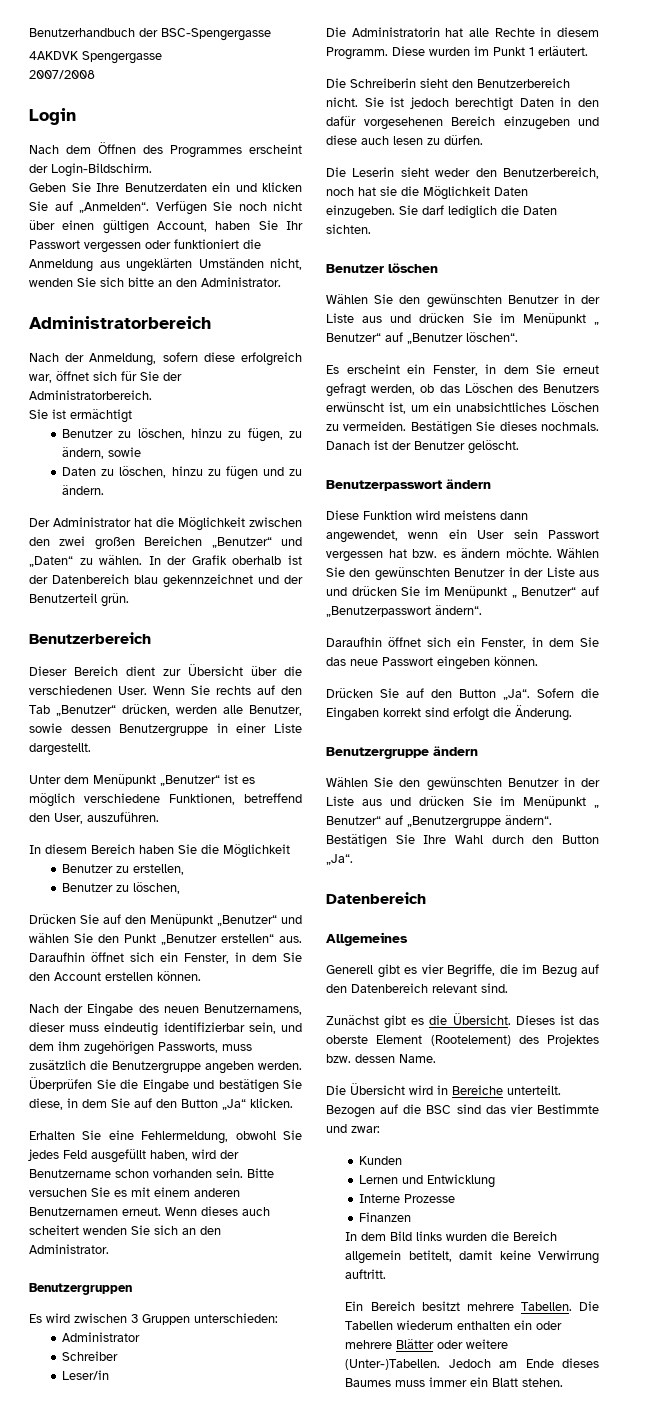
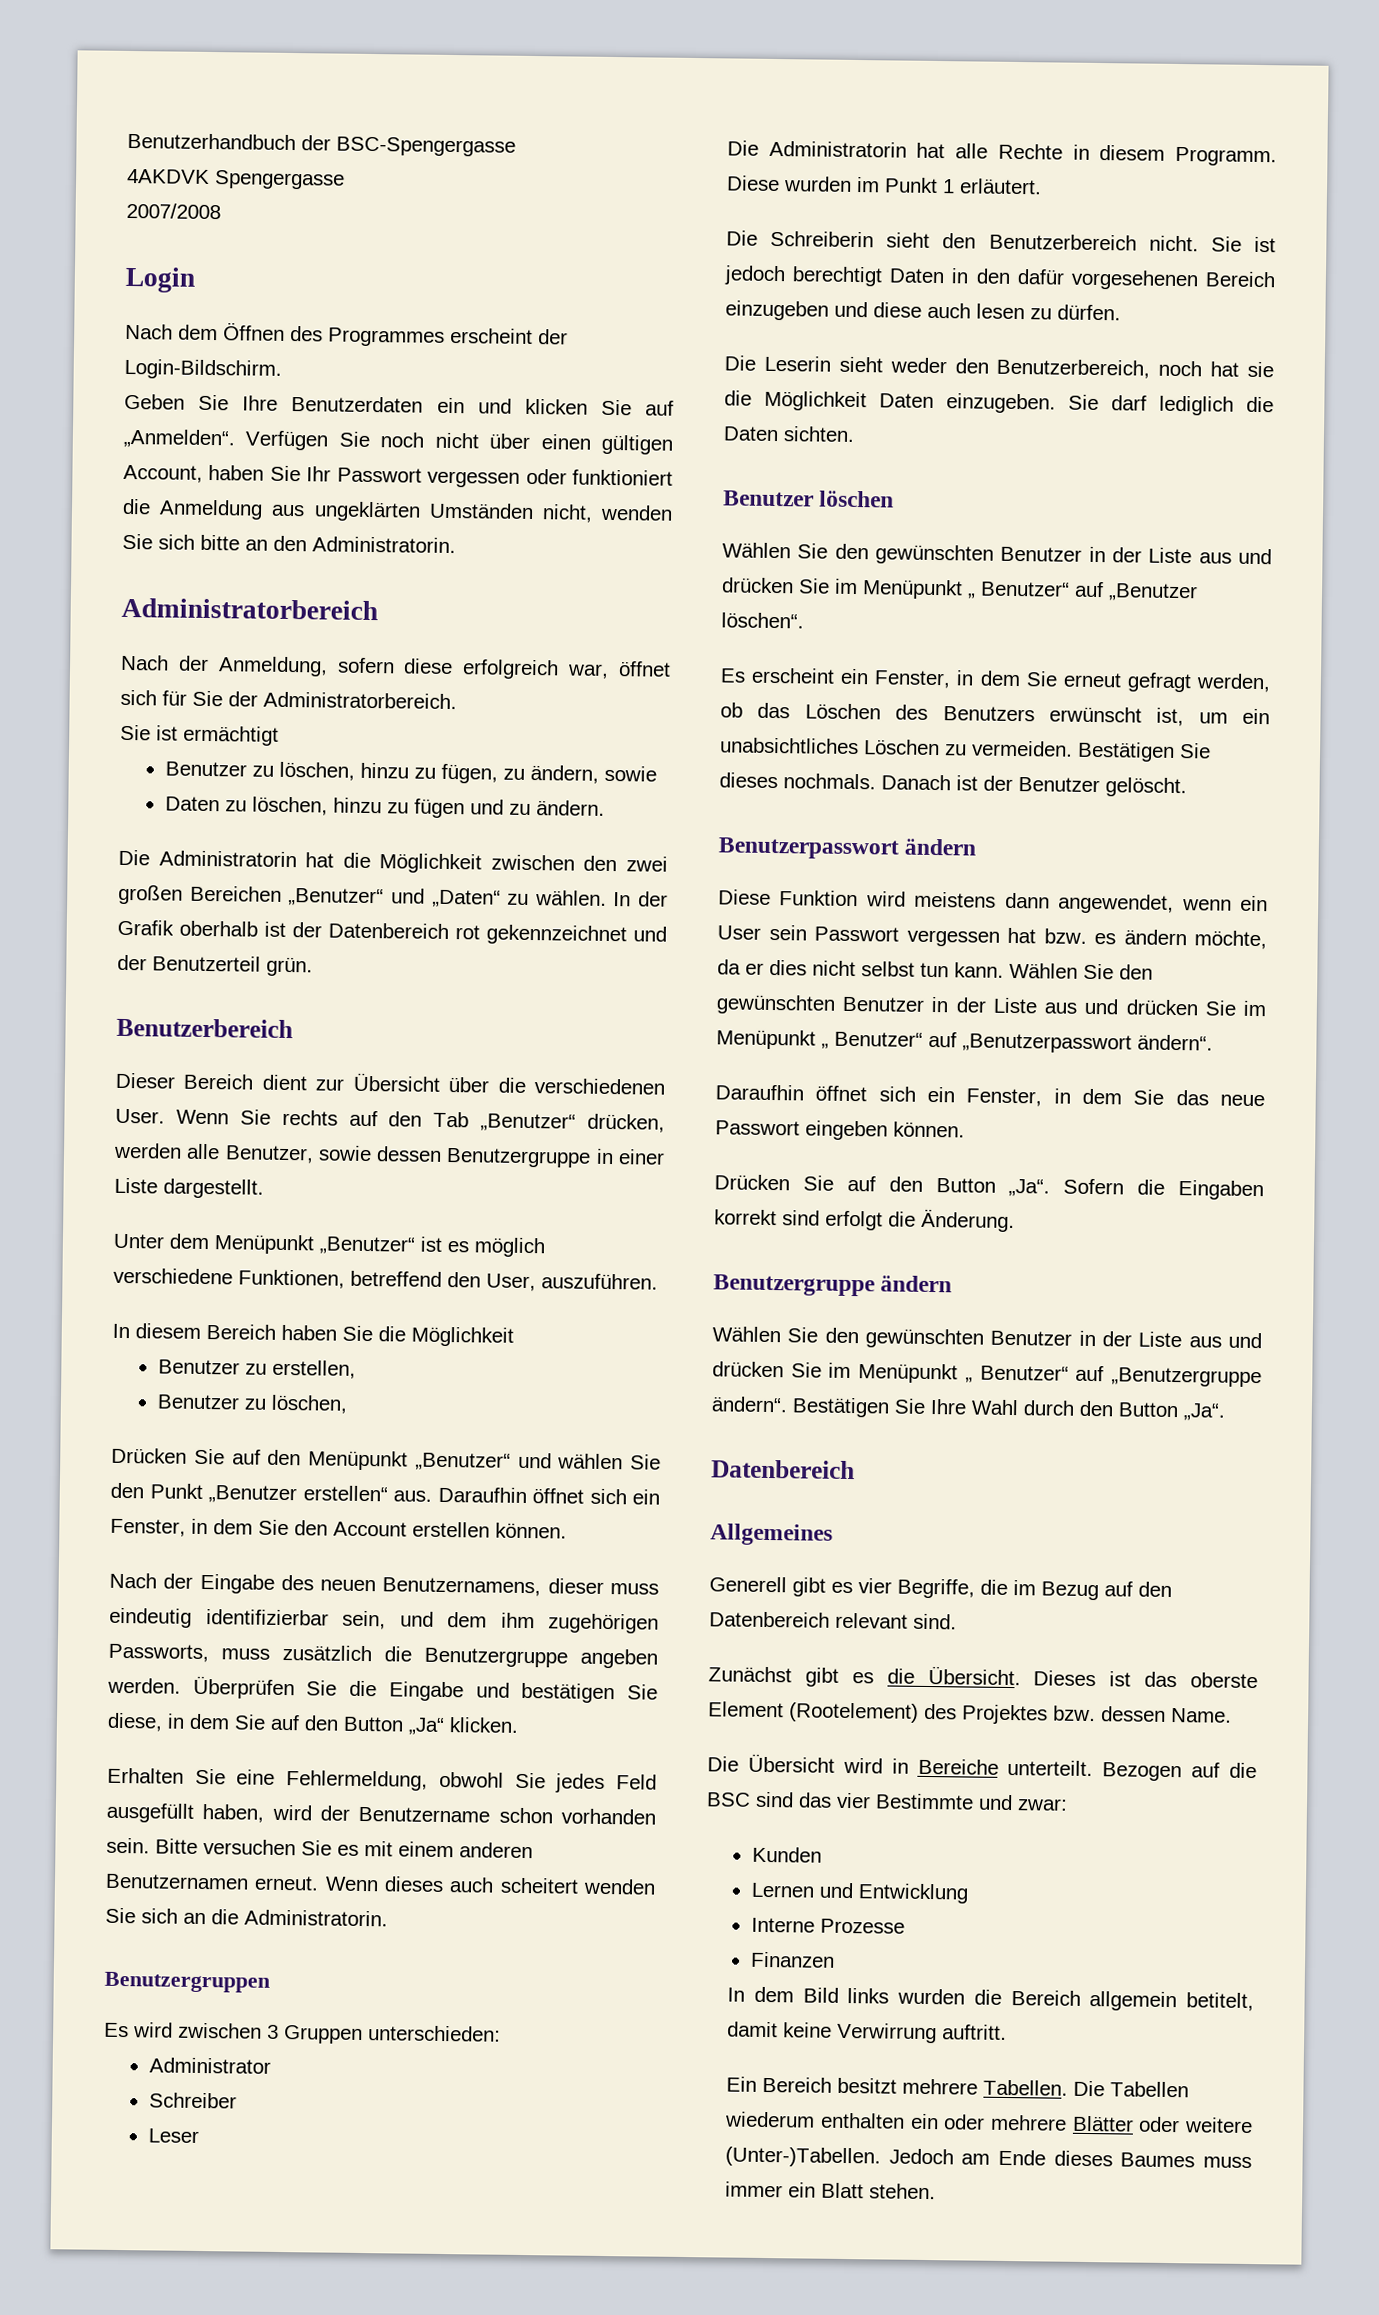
[201,277,281,287] Administrator. -> [312,536,456,554] Administratorin.
[29,517,131,527] Der Administrator -> [118,849,297,868] Die Administratorin
[134,575,158,584] blau -> [455,925,480,940] rot
[200,1226,221,1235] [29,1244,109,1254] den Administrator. -> [211,1909,388,1927] die Administratorin.
[62,1370,110,1380] Leser/in -> [147,2128,199,2143] Leser
[505,548,552,558] möchte. -> [1194,930,1267,950] [717,959,1004,978] möchte, da er dies nicht selbst tun kann.

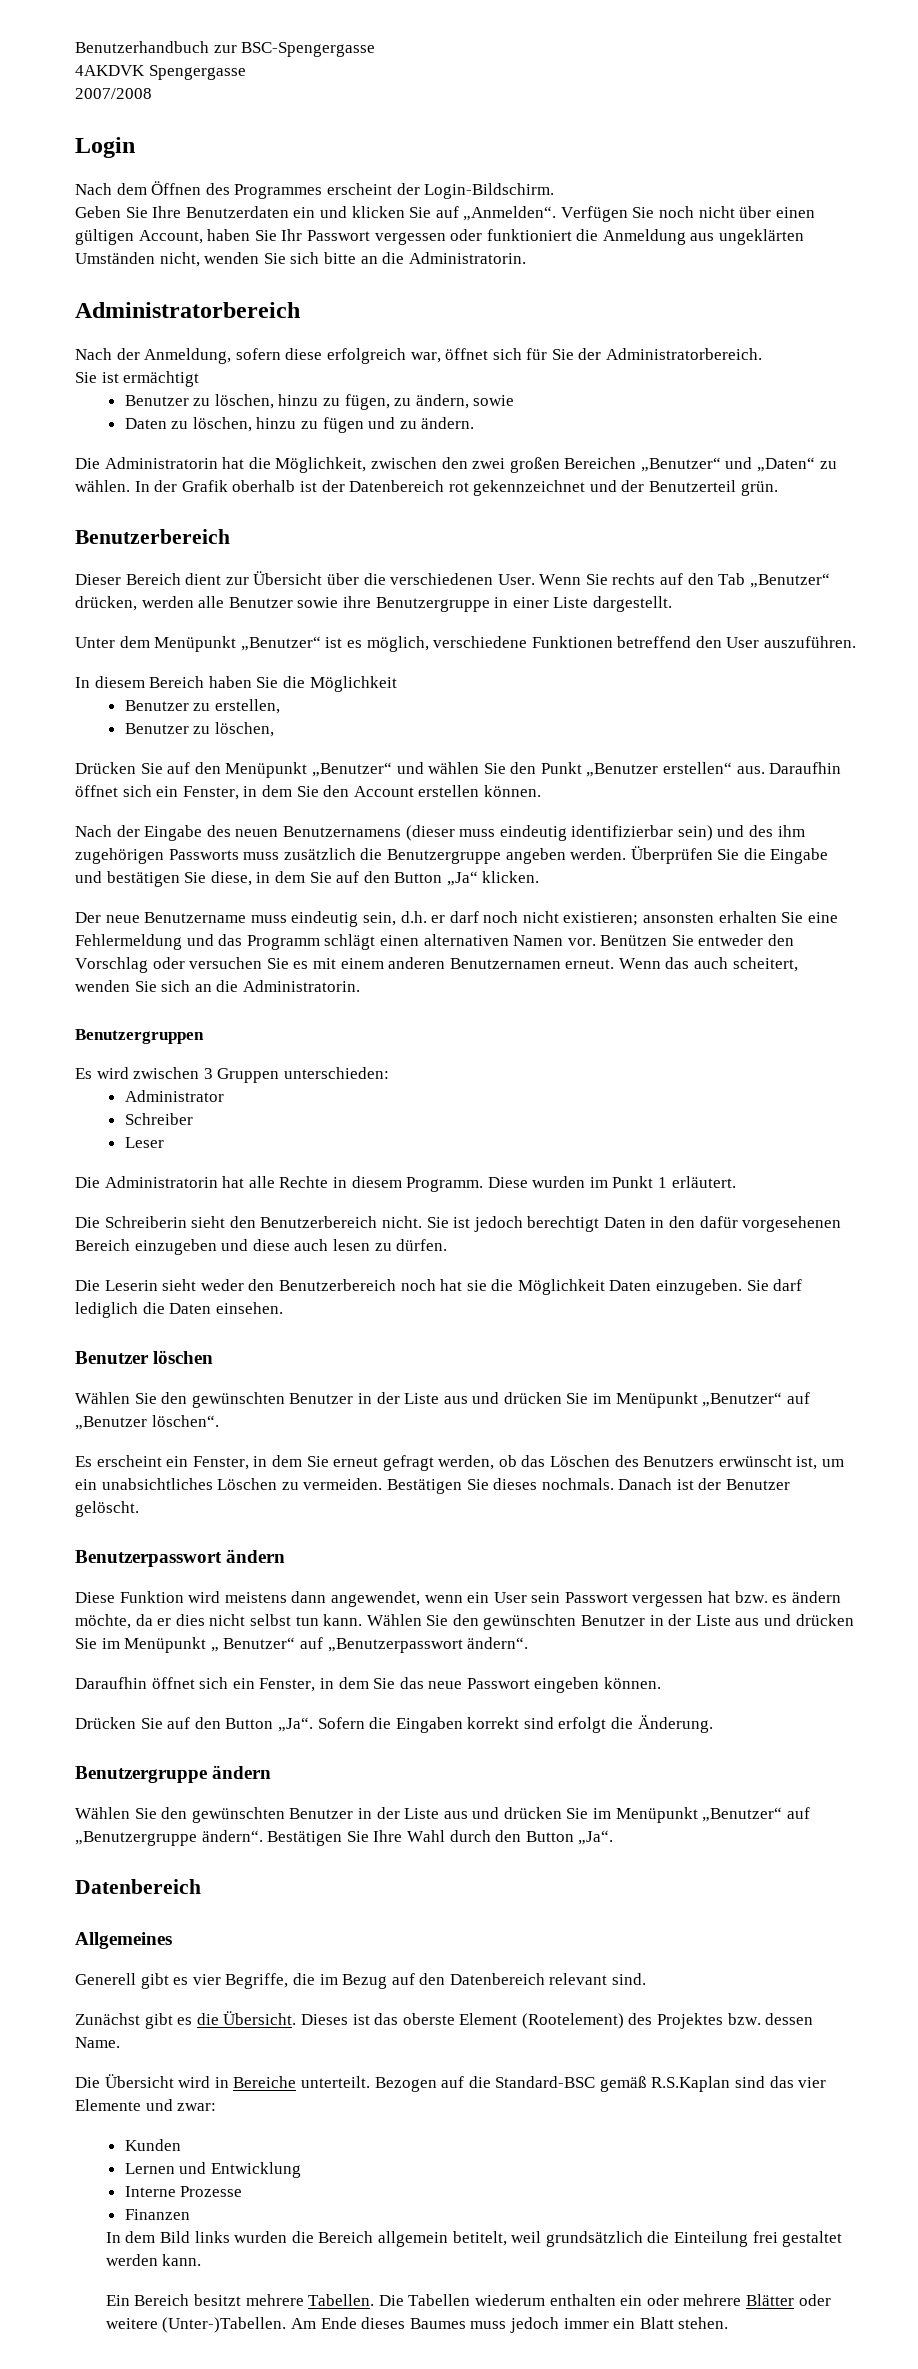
[301,135,331,151] der -> [213,45,237,53] zur
[273,535,307,552] den -> [382,252,405,264] die
[379,853,483,874] Möglichkeit -> [275,457,367,473] Möglichkeit,
[224,1145,443,1164] Benutzer, sowie dessen -> [228,596,371,608] Benutzer sowie ihre
[474,1237,545,1258] [113,1267,345,1289] möglich verschiedene Funktionen, -> [366,636,613,652] möglich, verschiedene Funktionen
[486,1273,536,1292] User, -> [726,637,760,648] User
[382,1577,604,1597] Benutzernamens, dieser -> [282,825,455,841] Benutzernamens (dieser
[342,1610,487,1630] sein, und dem -> [677,825,774,841] sein) und des
[108,1643,209,1663] Passworts, -> [168,849,239,860] Passworts
[107,1767,657,1794] [106,1802,656,1825] [106,1837,198,1854] Erhalten Sie eine Fehlermeldung, obwohl Sie jedes Feld ausgefüllt haben, wird der Benutzername schon vorhanden sein. Bitte -> [75,911,838,927] [75,934,795,950] [75,957,185,973] Der neue Benutzername muss eindeutig sein, d.h. er darf noch nicht existieren; ansonsten erhalten Sie eine Fehlermeldung und das Programm schlägt einen alternativen Namen vor. Benützen Sie entweder den Vorschlag oder
[384,1876,579,1894] dieses auch scheitert -> [665,957,798,972] das auch scheitert,
[996,358,1151,379] Benutzerbereich, -> [278,1279,396,1291] Benutzerbereich
[783,426,855,442] sichten. -> [215,1302,283,1314] einsehen.
[967,581,1070,599] „ Benutzer“ -> [702,1392,783,1407] „Benutzer“
[964,1365,1069,1383] „ Benutzer“ -> [702,1807,783,1822] „Benutzer“
[706,1792,751,1807] BSC -> [495,2076,731,2092] Standard-BSC gemäß R.S.Kaplan
[875,1793,974,1810] Bestimmte -> [75,2099,141,2111] Elemente
[727,2021,1008,2044] damit keine Verwirrung auftritt. -> [511,2231,843,2247] [105,2254,202,2266] weil grundsätzlich die Einteilung frei gestaltet werden kann.
[888,2148,991,2165] Jedoch am -> [291,2318,317,2329] Am
(1252, 2162) none -> [509,2317,559,2333] jedoch

